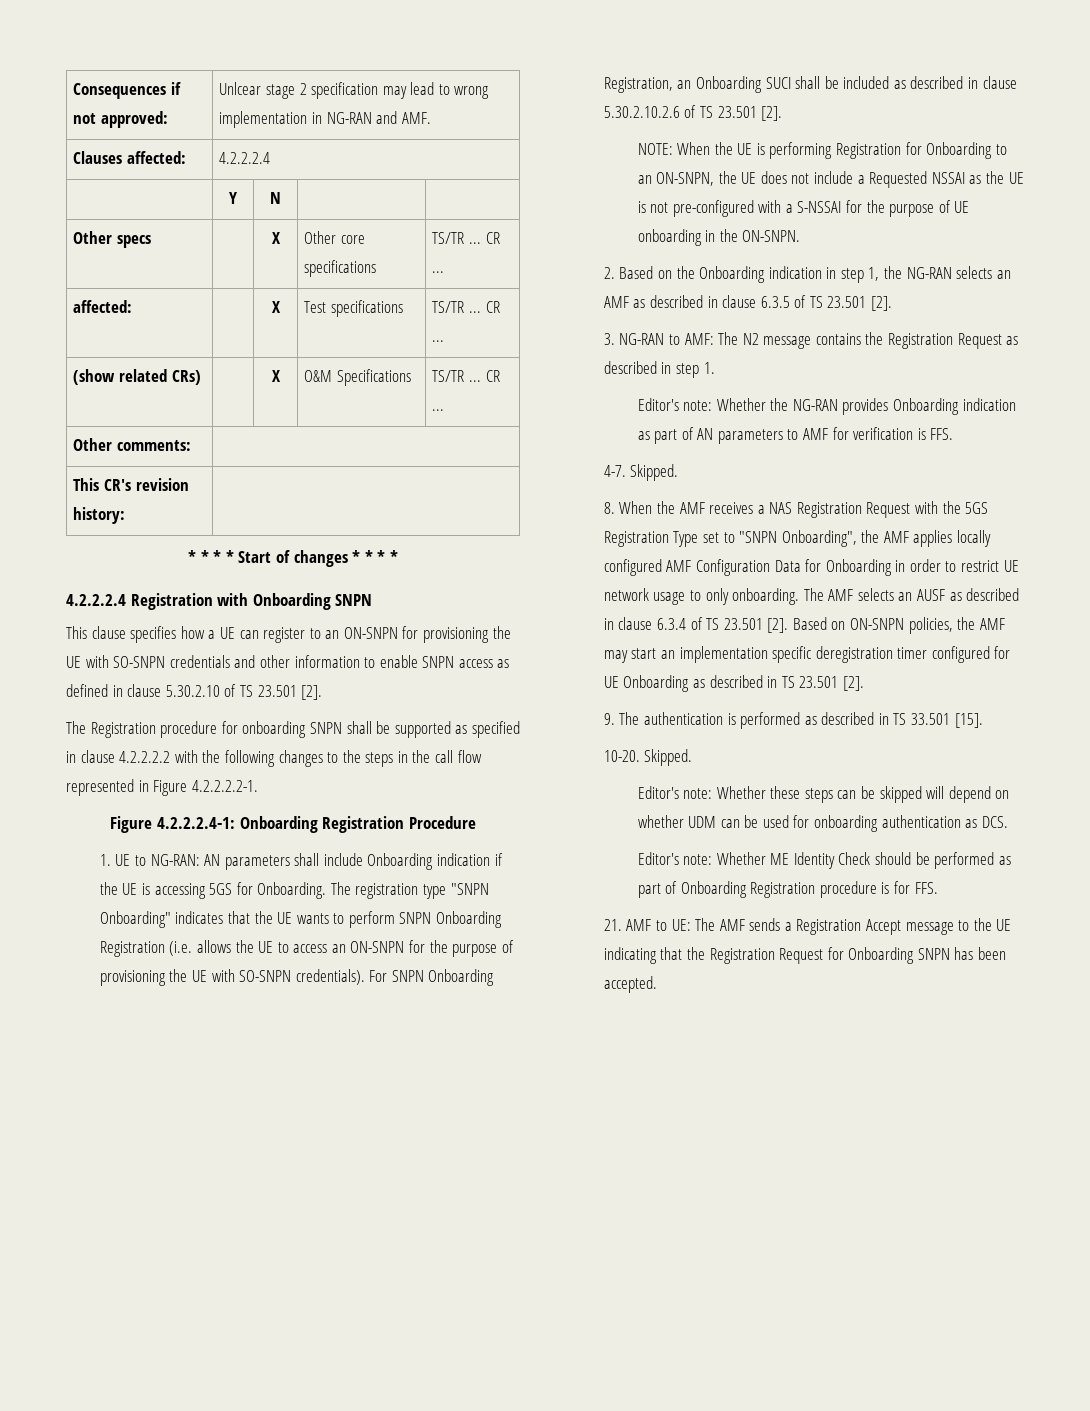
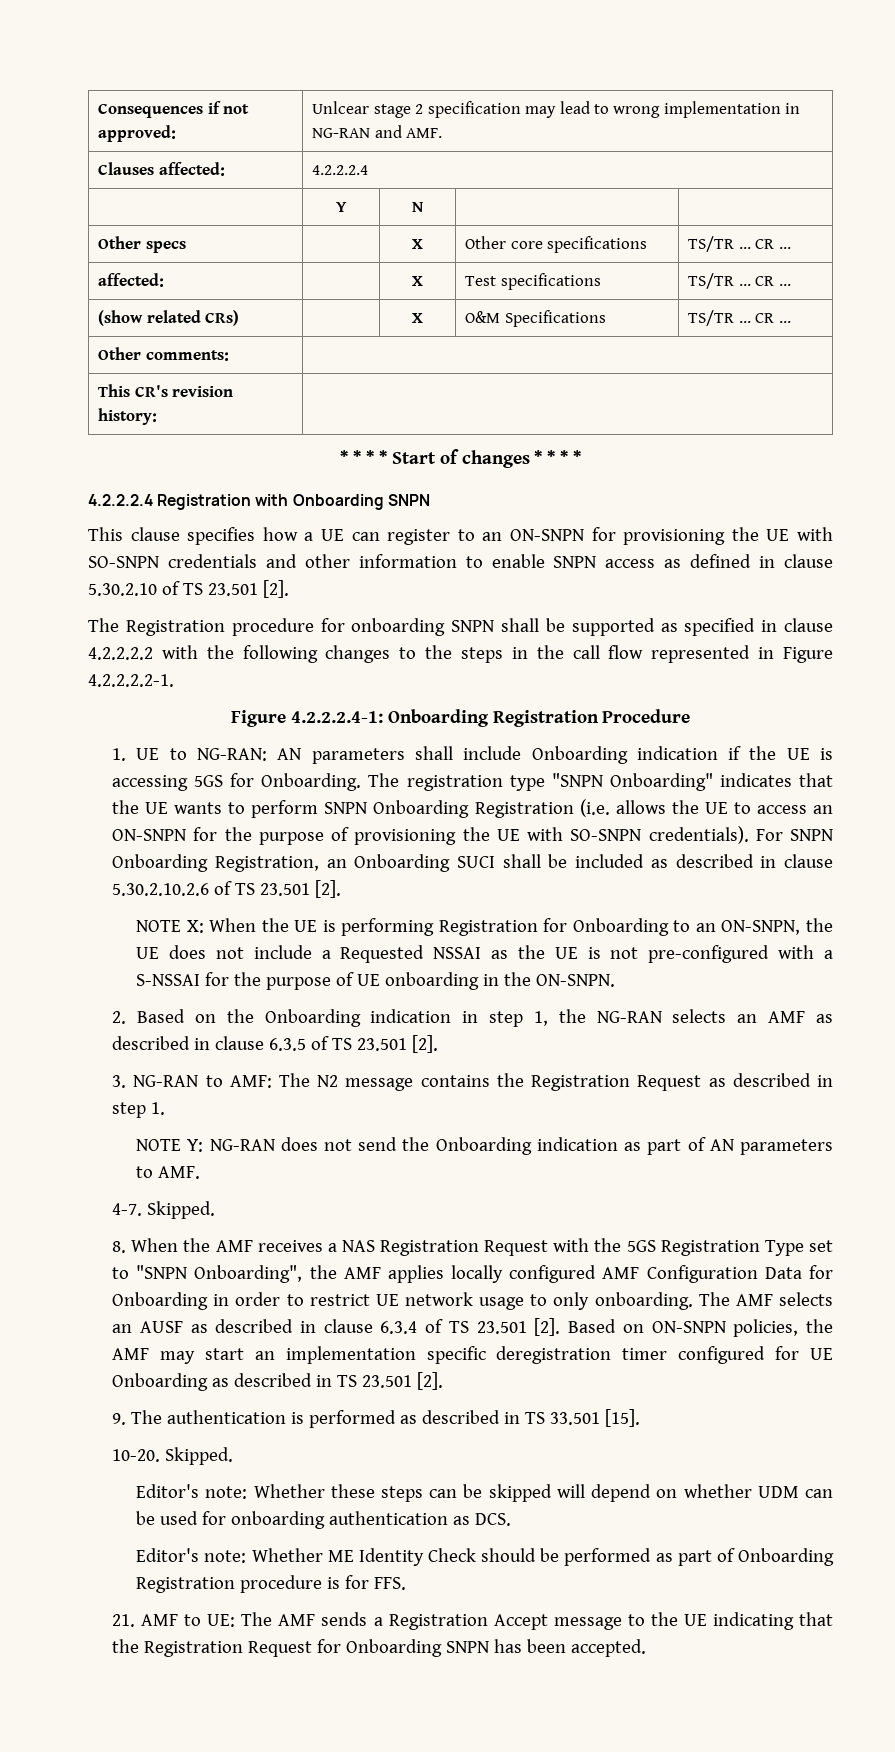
[637,143,673,155] NOTE: -> [136,920,204,933] NOTE X:
[637,398,889,415] Editor's note: Whether the NG-RAN provides -> [136,1137,430,1152] NOTE Y: NG-RAN does not send the
[803,427,954,440] AMF for verification is FFS. -> [158,1166,201,1179] AMF.

